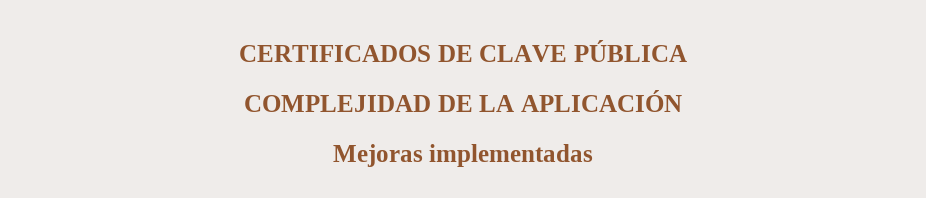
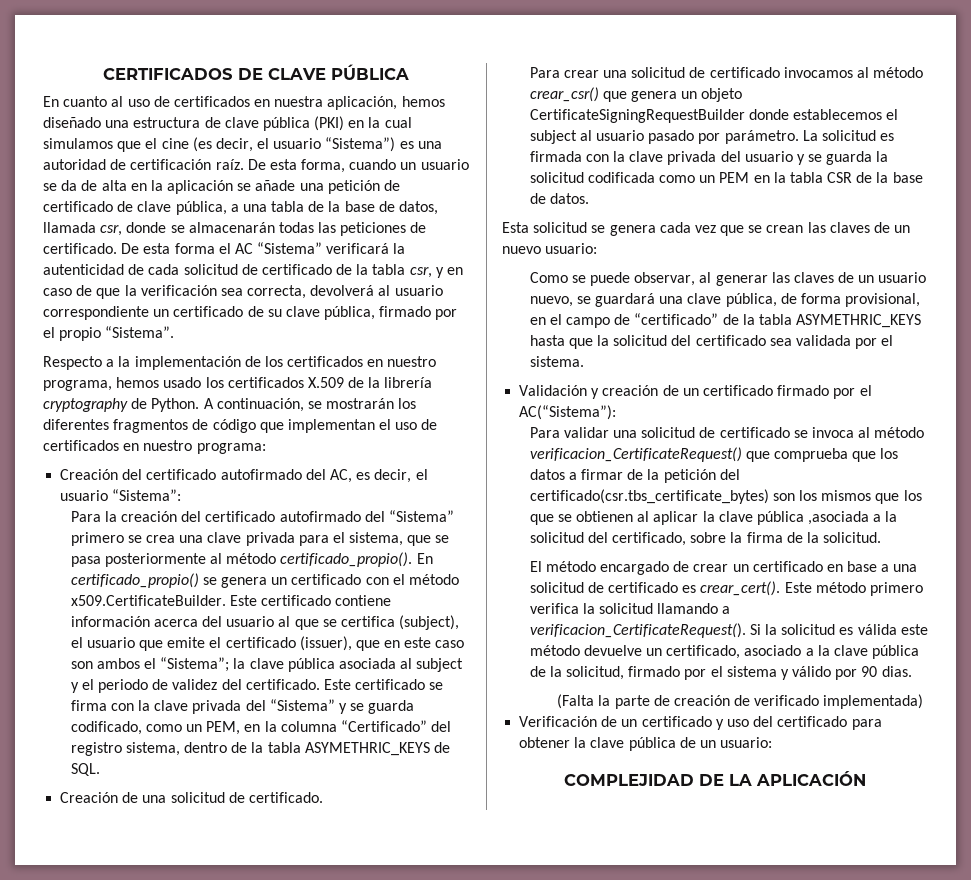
(688, 51) none -> [43,96,445,110] [43,116,412,131] [43,137,442,152] [43,159,469,173] [43,180,401,194] [43,201,439,215] [43,222,427,236] [43,242,406,254] [43,264,464,278] [43,285,443,299] [43,306,458,320] [43,326,175,341] [43,356,437,370] [43,377,433,391] [43,398,417,412] [43,419,438,433] [43,440,266,454] [60,469,428,483] [60,489,182,501] [70,510,454,522] [70,532,450,546] [70,552,433,567] [70,573,459,588] [70,595,392,606] [70,615,460,630] [70,636,465,651] [70,657,464,672] [70,679,444,693] [70,699,415,714] [70,720,452,735] [70,742,450,756] [70,763,100,776] [60,792,323,803] [529,67,924,78] [529,87,743,102] [529,109,899,123] [529,130,895,144] [529,151,889,165] [529,172,923,183] [529,193,589,204] [502,222,911,236] [502,243,598,254] [529,272,927,286] [529,293,921,307] [529,313,922,328] [529,335,894,349] [529,356,584,367] [519,385,872,399] [519,405,617,420] [529,427,925,438] [529,447,899,462] [529,469,740,483] [529,489,922,504] [529,511,898,525] [529,532,882,546] [529,561,918,575] [529,581,923,596] [529,603,731,614] [529,623,928,638] [529,645,920,659] [529,666,912,680] [557,694,924,709] [519,716,882,730] [519,737,773,751] // En cuanto al uso de certificados en nuestra aplicación, hemos diseñado una estructura de clave pública (PKI) en la cual simulamos que el cine (es decir, el usuario “Sistema”) es una autoridad de certificación raíz. De esta forma, cuando un usuario se da de alta en la aplicación se añade una petición de certificado de clave pública, a una tabla de la base de datos, llamada csr, donde se almacenarán todas las peticiones de certificado. De esta forma el AC “Sistema” verificará la autenticidad de cada solicitud de certificado de la tabla csr, y en caso de que la verificación sea correcta, devolverá al usuario correspondiente un certificado de su clave pública, firmado por el propio “Sistema”. // Respecto a la implementación de los certificados en nuestro programa, hemos usado los certificados X.509 de la librería cryptography de Python. A continuación, se mostrarán los diferentes fragmentos de código que implementan el uso de certificados en nuestro programa: // Creación del certificado autofirmado del AC, es decir, el usuario “Sistema”: // Para la creación del certificado autofirmado del “Sistema” primero se crea una clave privada para el sistema, que se pasa posteriormente al método certificado_propio(). En certificado_propio() se genera un certificado con el método x509.CertificateBuilder. Este certificado contiene información acerca del usuario al que se certifica (subject), el usuario que emite el certificado (issuer), que en este caso son ambos el “Sistema”; la clave pública asociada al subject y el periodo de validez del certificado. Este certificado se firma con la clave privada del “Sistema” y se guarda codificado, como un PEM, en la columna “Certificado” del registro sistema, dentro de la tabla ASYMETHRIC_KEYS de SQL. // Creación de una solicitud de certificado. // Para crear una solicitud de certificado invocamos al método crear_csr() que genera un objeto CertificateSigningRequestBuilder donde establecemos el subject al usuario pasado por parámetro. La solicitud es firmada con la clave privada del usuario y se guarda la solicitud codificada como un PEM en la tabla CSR de la base de datos. // Esta solicitud se genera cada vez que se crean las claves de un nuevo usuario: // Como se puede observar, al generar las claves de un usuario nuevo, se guardará una clave pública, de forma provisional, en el campo de “certificado” de la tabla ASYMETHRIC_KEYS hasta que la solicitud del certificado sea validada por el sistema. // Validación y creación de un certificado firmado por el AC(“Sistema”): // Para validar una solicitud de certificado se invoca al método verificacion_CertificateRequest() que comprueba que los datos a firmar de la petición del certificado(csr.tbs_certificate_bytes) son los mismos que los que se obtienen al aplicar la clave pública ,asociada a la solicitud del certificado, sobre la firma de la solicitud. // El método encargado de crear un certificado en base a una solicitud de certificado es crear_cert(). Este método primero verifica la solicitud llamando a verificacion_CertificateRequest(). Si la solicitud es válida este método devuelve un certificado, asociado a la clave pública de la solicitud, firmado por el sistema y válido por 90 dias. // (Falta la parte de creación de verificado implementada) // Verificación de un certificado y uso del certificado para obtener la clave pública de un usuario:
[332,144,594,167] // Mejoras implementadas -> (866, 778) none

